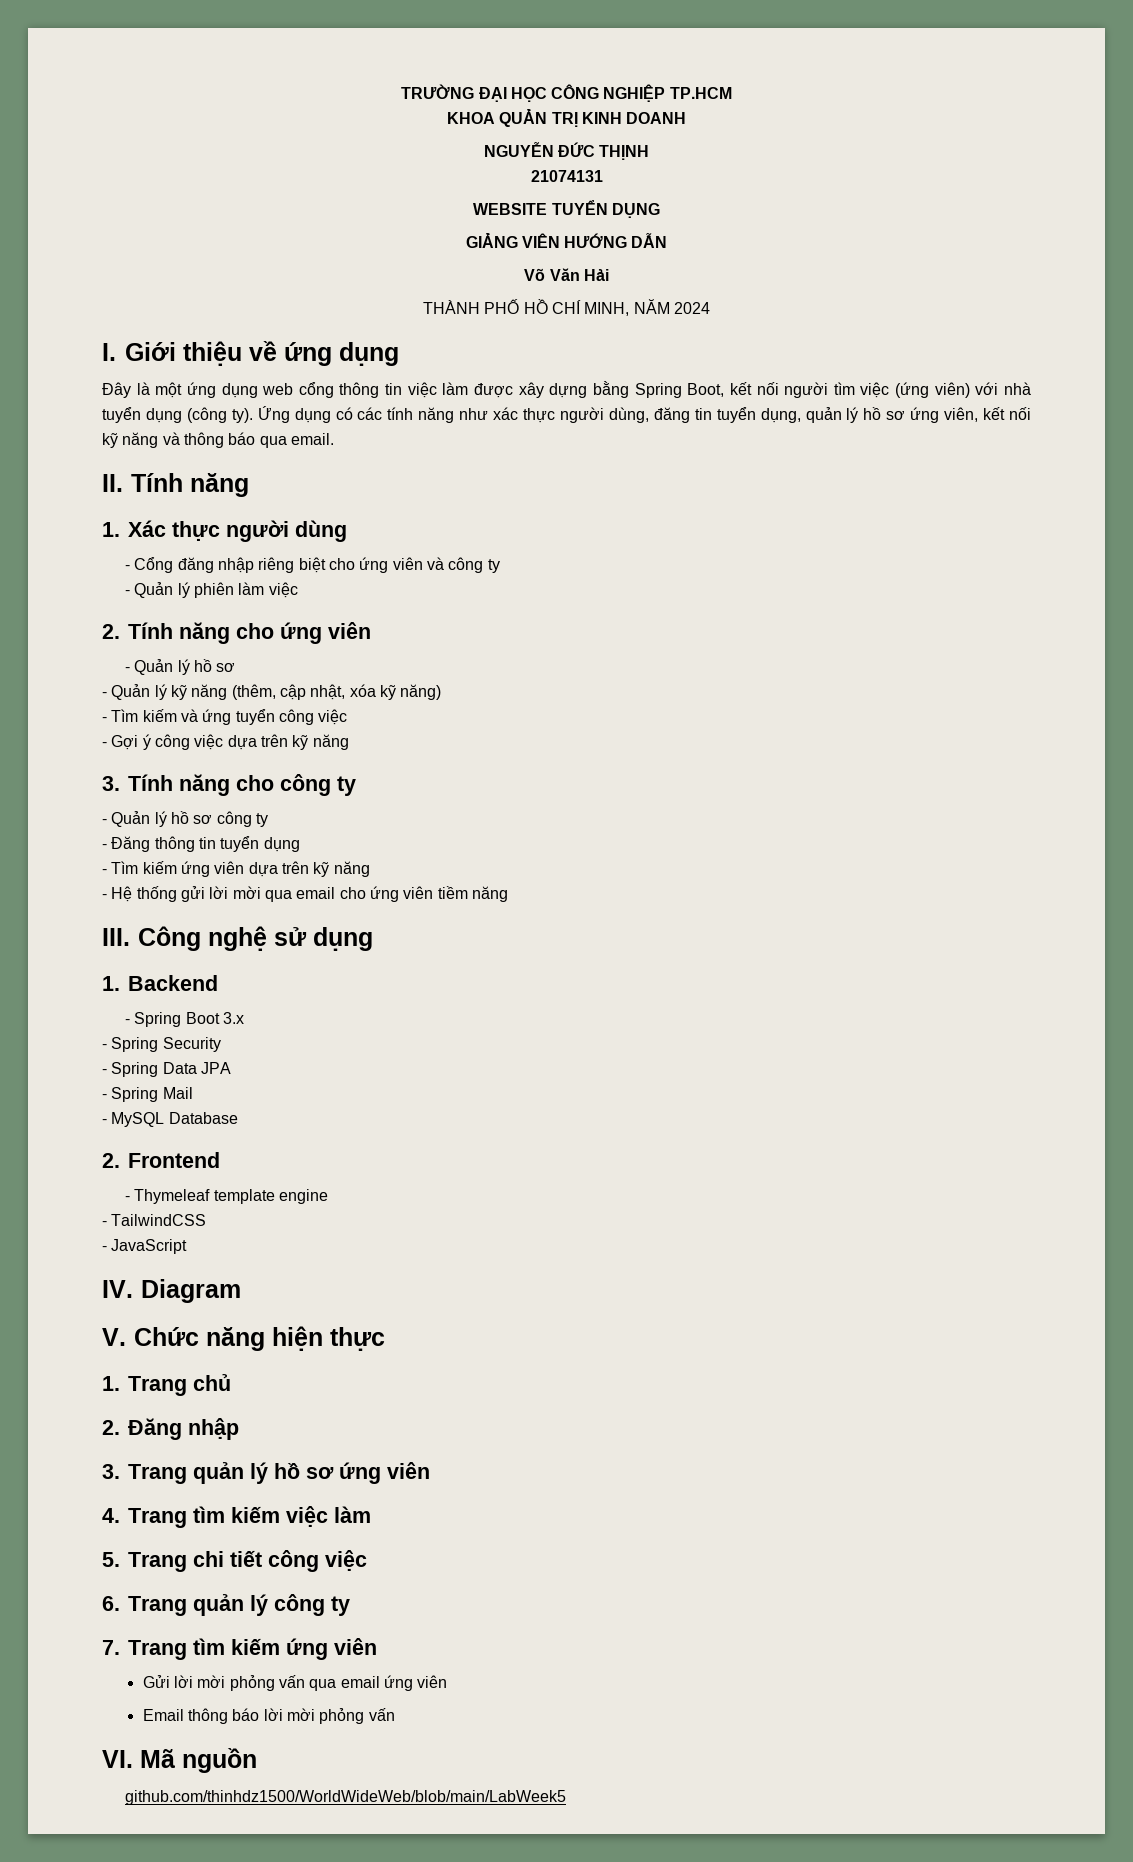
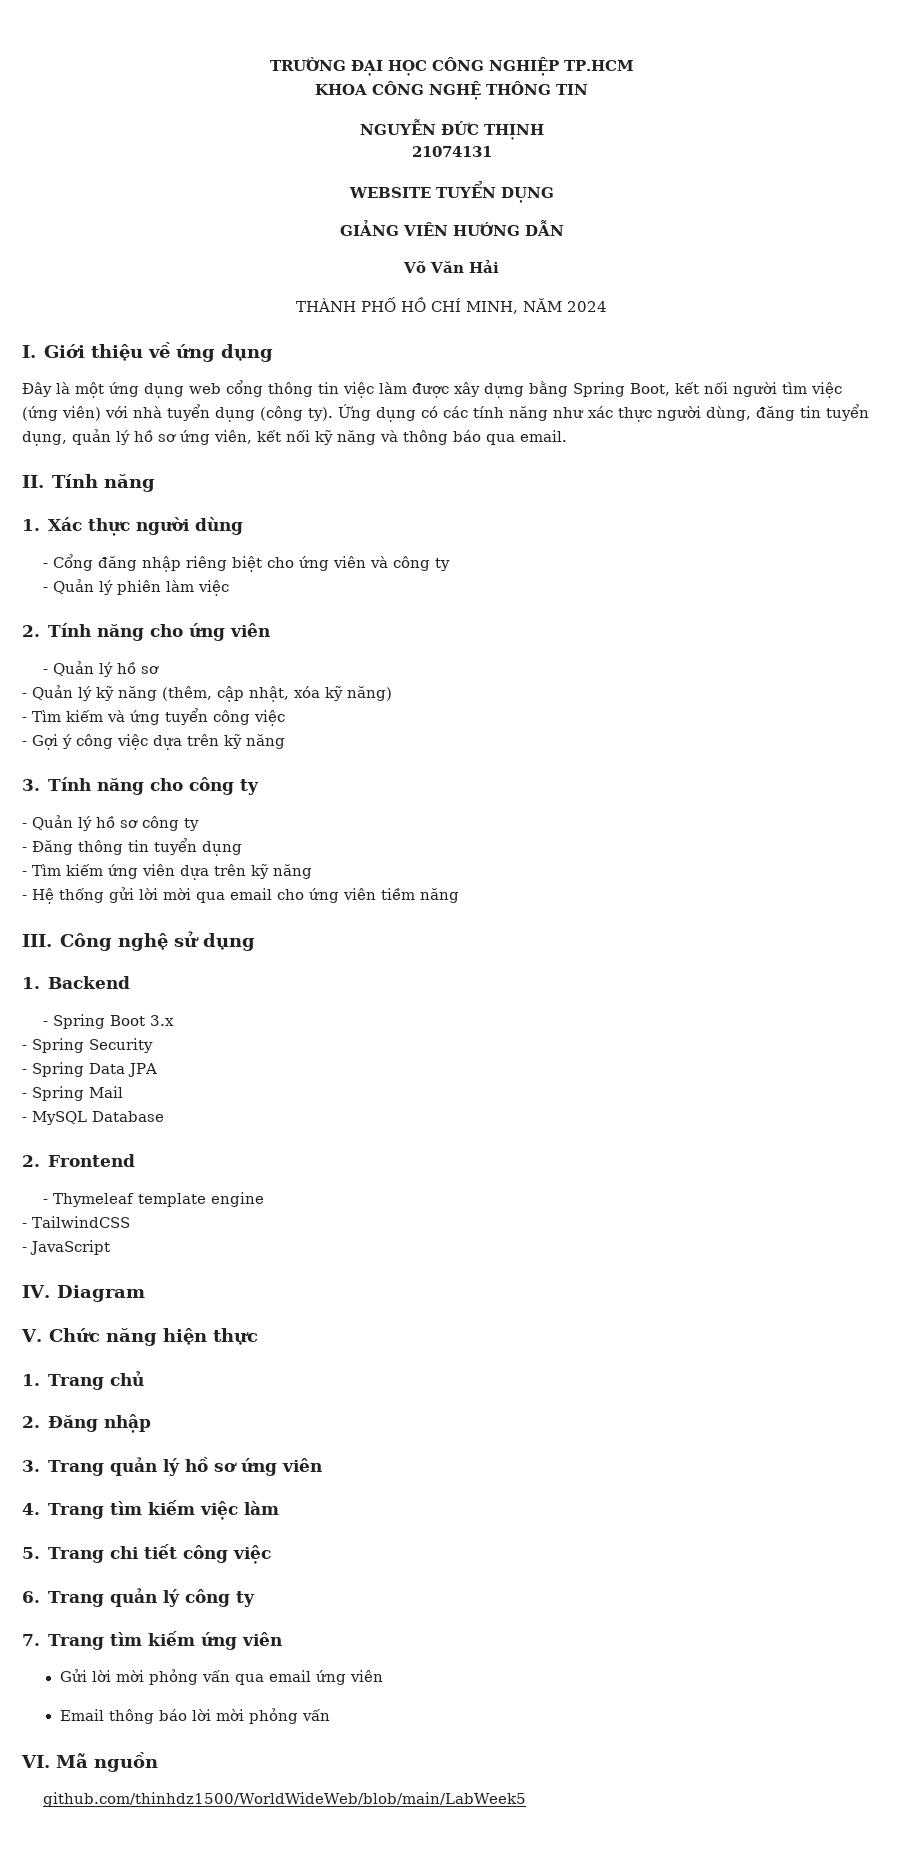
[499,109,687,127] QUẢN TRỊ KINH DOANH -> [372,81,588,100] CÔNG NGHỆ THÔNG TIN

